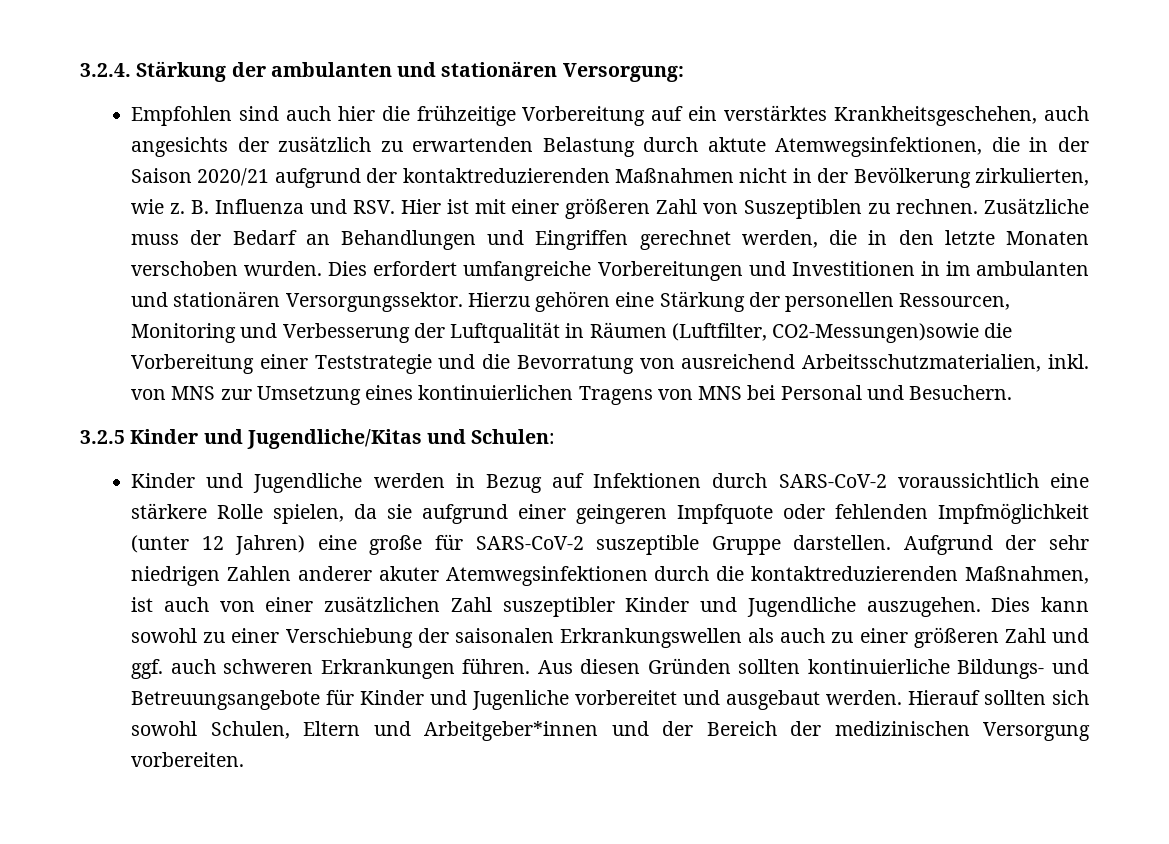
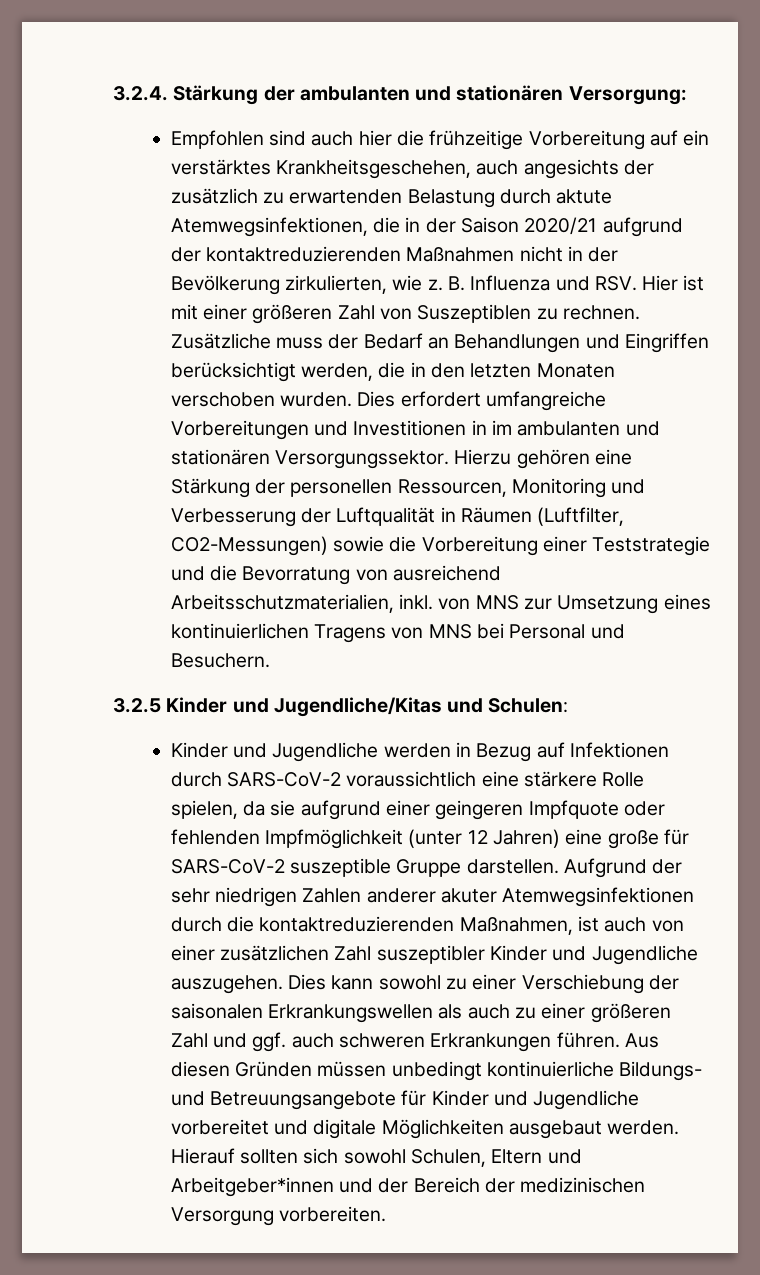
[639,230,731,250] gerechnet -> [170,362,296,382] berücksichtigt
[944,230,995,245] letzte -> [470,363,532,378] letzten
[772,323,980,343] CO2-Messungen)sowie -> [170,536,385,556] CO2-Messungen) sowie
[738,659,801,674] sollten -> [317,1061,482,1081] müssen unbedingt
[472,690,570,710] Jugenliche -> [533,1090,640,1110] Jugendliche
(721, 697) none -> [313,1119,504,1139] digitale Möglichkeiten

